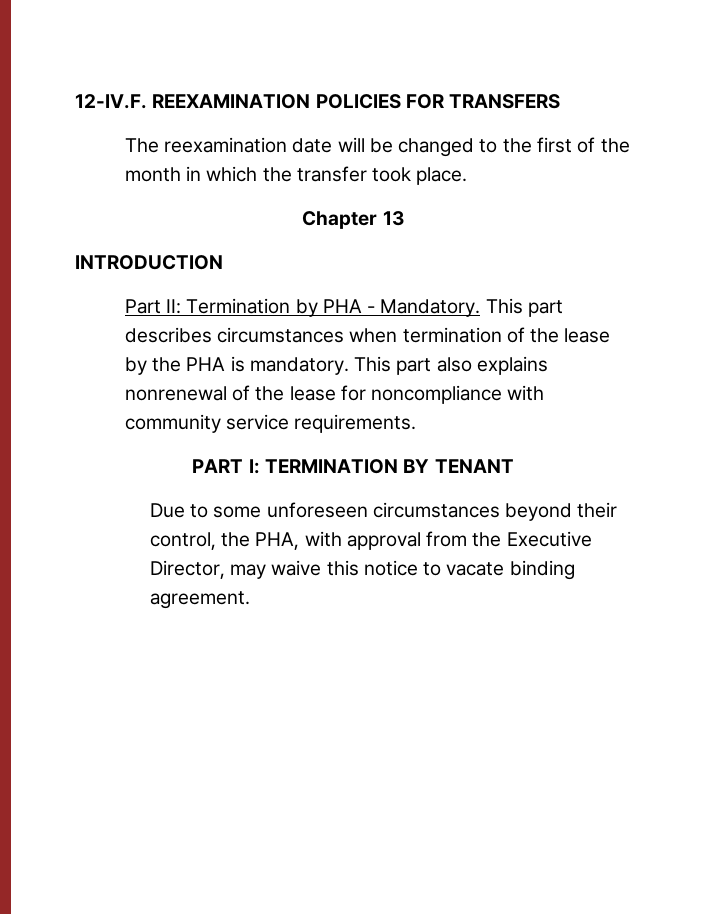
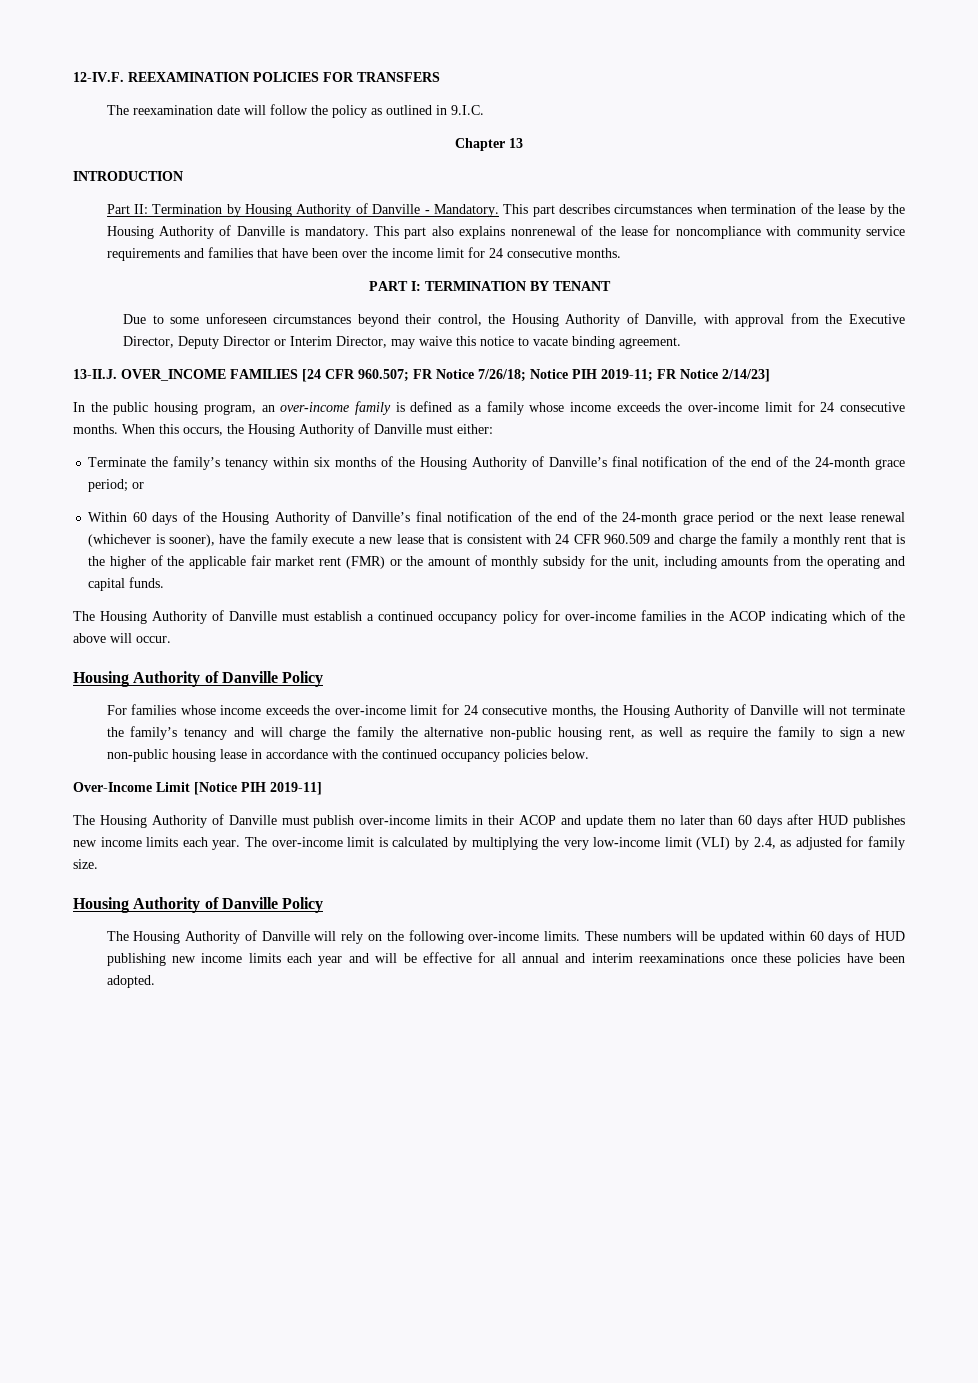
[369,137,630,157] [124,166,468,185] be changed to the first of the month in which the transfer took place. -> [269,104,484,118] follow the policy as outlined in 9.I.C.
[322,299,362,313] PHA -> [245,203,421,217] Housing Authority of Danville
[186,357,226,371] PHA -> [106,225,285,239] Housing Authority of Danville
[294,414,417,433] requirements. -> [106,247,621,261] requirements and families that have been over the income limit for 24 consecutive months.
[255,532,300,550] PHA, -> [511,313,698,327] Housing Authority of Danville,
(225, 569) none -> [178,336,388,349] Deputy Director or Interim Director,
(250, 600) none -> [73,369,770,382] [73,401,905,415] [73,423,493,437] [88,456,905,470] [88,479,145,492] [88,511,906,525] [88,533,906,547] [88,555,905,569] [88,577,165,591] [73,610,905,624] [73,633,171,643] [73,671,324,687] [106,704,905,718] [106,726,907,740] [106,749,589,762] [73,782,322,795] [73,814,905,828] [73,836,906,850] [73,859,98,869] [73,897,324,913] [106,930,906,944] [106,952,905,966] [106,975,155,988] // 13-II.J. OVER_INCOME FAMILIES [24 CFR 960.507; FR Notice 7/26/18; Notice PIH 2019-11; FR Notice 2/14/23] // In the public housing program, an over-income family is defined as a family whose income exceeds the over-income limit for 24 consecutive months. When this occurs, the Housing Authority of Danville must either: // Terminate the family’s tenancy within six months of the Housing Authority of Danville’s final notification of the end of the 24-month grace period; or // Within 60 days of the Housing Authority of Danville’s final notification of the end of the 24-month grace period or the next lease renewal (whichever is sooner), have the family execute a new lease that is consistent with 24 CFR 960.509 and charge the family a monthly rent that is the higher of the applicable fair market rent (FMR) or the amount of monthly subsidy for the unit, including amounts from the operating and capital funds. // The Housing Authority of Danville must establish a continued occupancy policy for over-income families in the ACOP indicating which of the above will occur. // Housing Authority of Danville Policy // For families whose income exceeds the over-income limit for 24 consecutive months, the Housing Authority of Danville will not terminate the family’s tenancy and will charge the family the alternative non-public housing rent, as well as require the family to sign a new non-public housing lease in accordance with the continued occupancy policies below. // Over-Income Limit [Notice PIH 2019-11] // The Housing Authority of Danville must publish over-income limits in their ACOP and update them no later than 60 days after HUD publishes new income limits each year. The over-income limit is calculated by multiplying the very low-income limit (VLI) by 2.4, as adjusted for family size. // Housing Authority of Danville Policy // The Housing Authority of Danville will rely on the following over-income limits. These numbers will be updated within 60 days of HUD publishing new income limits each year and will be effective for all annual and interim reexaminations once these policies have been adopted.

